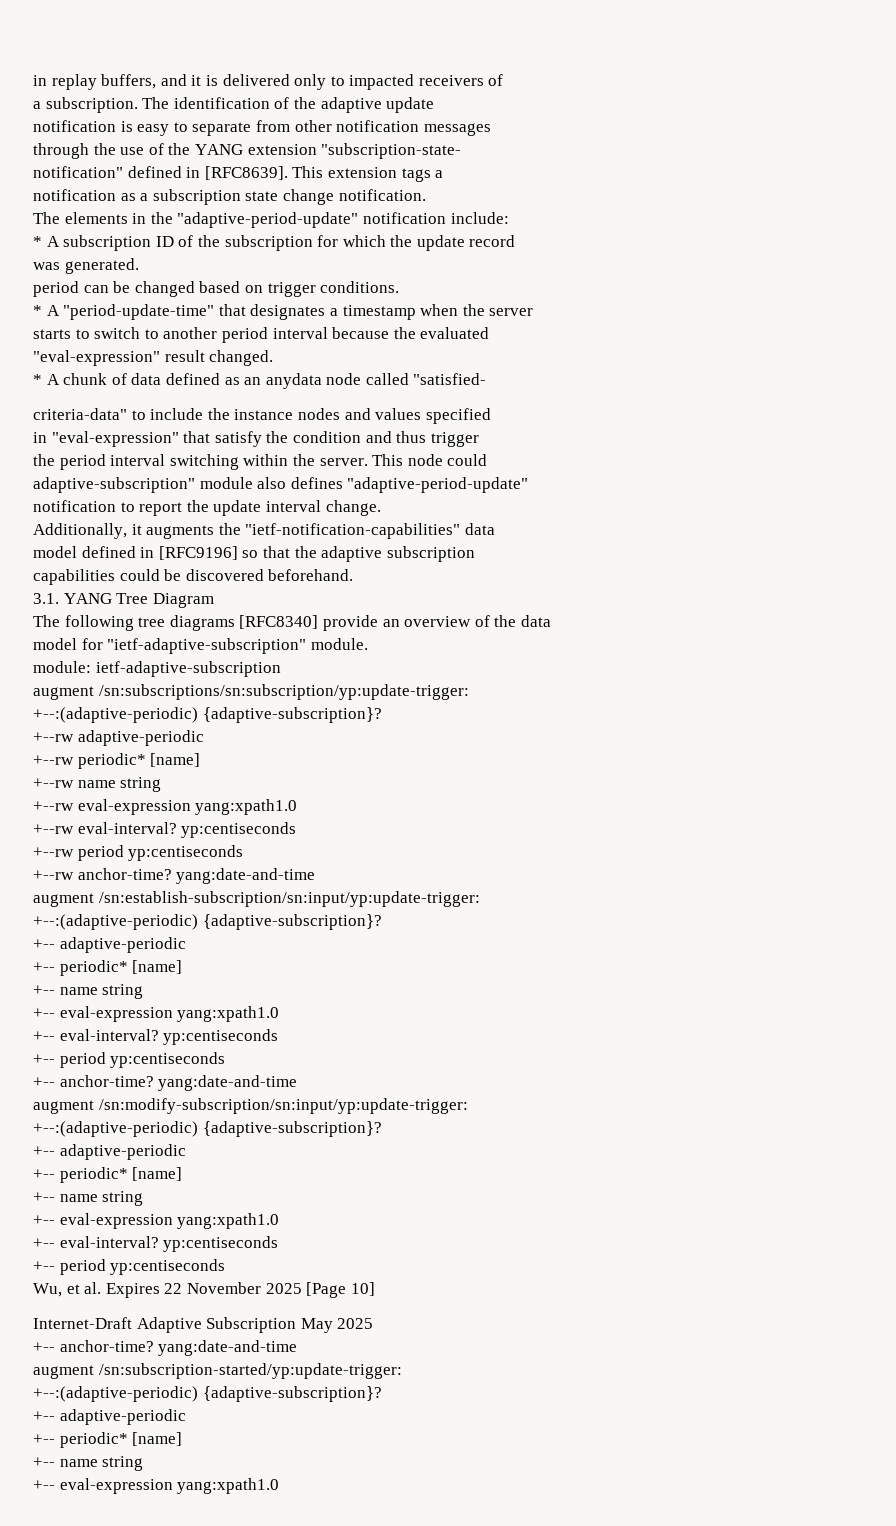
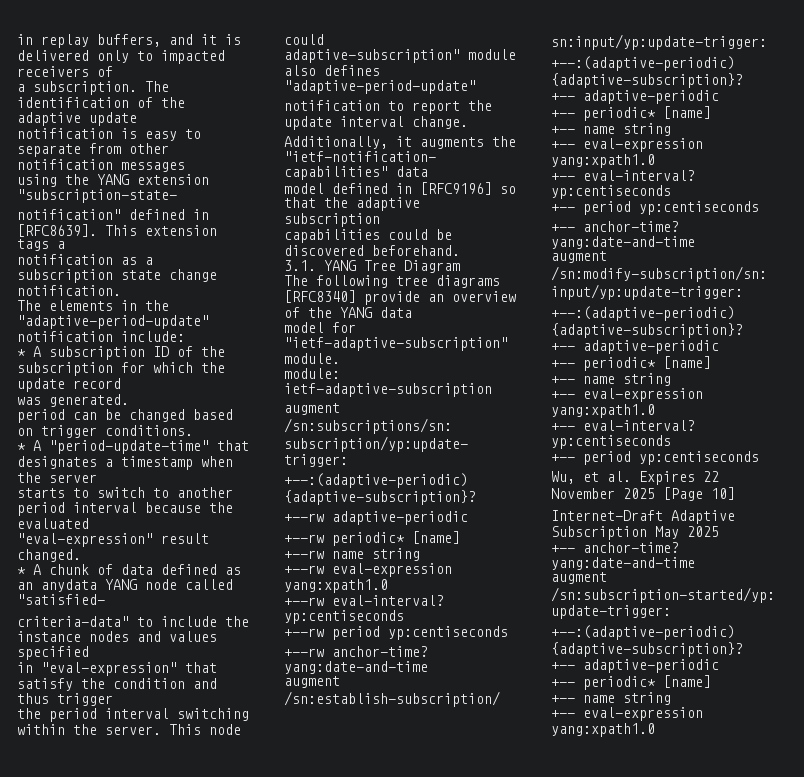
[33,143,164,159] through the use of -> [17,174,57,187] using
(322, 381) none -> [105,579,137,590] YANG
(517, 621) none -> [340,307,372,318] YANG

